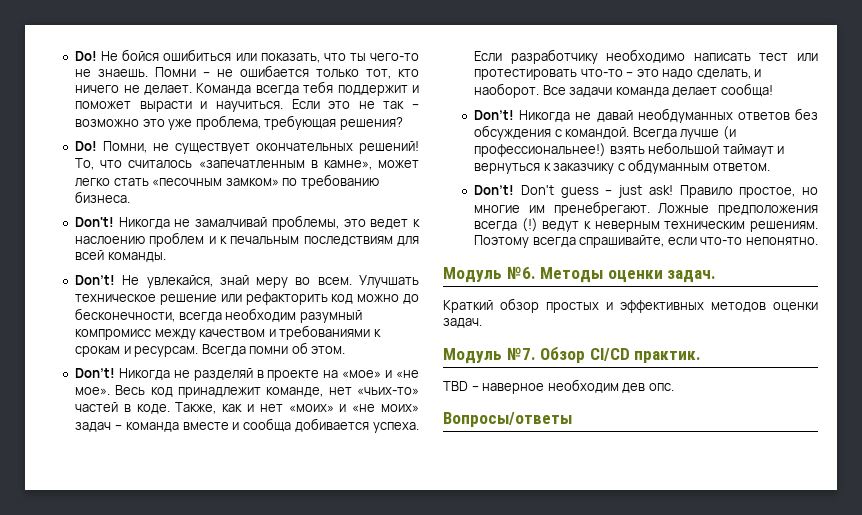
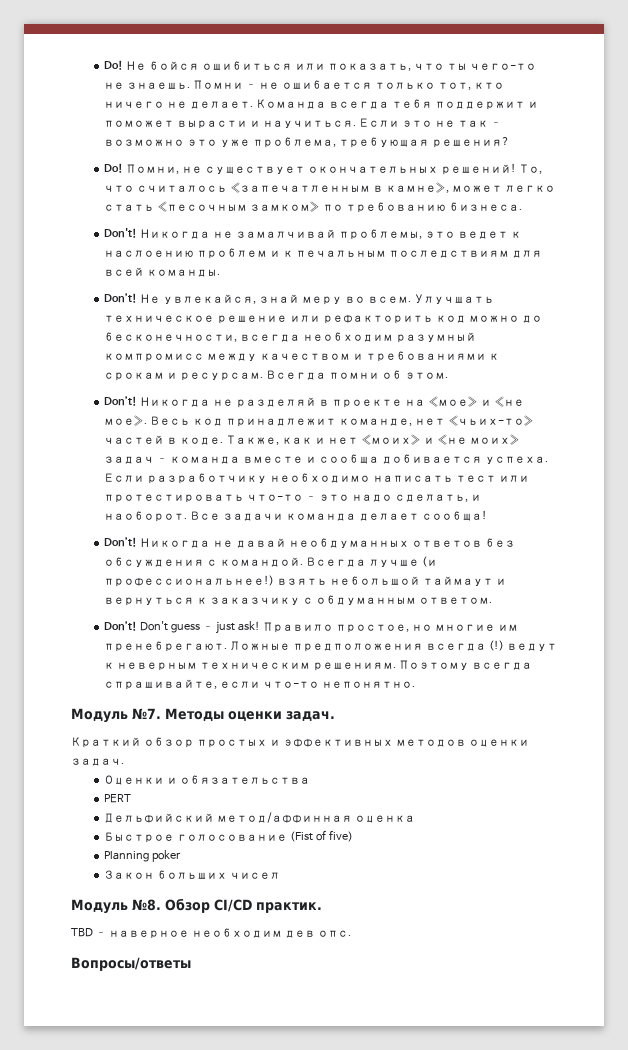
[506,266,536,279] №6. -> [132,708,161,719] №7.
[443,347,536,364] // Модуль №7. -> [104,775,311,785] [104,794,132,803] [104,812,416,823] [104,830,354,843] [104,850,182,862] [104,870,281,879] [71,899,161,914] // Оценки и обязательства // PERT // Дельфийский метод/аффинная оценка // Быстрое голосование (Fist of five) // Planning poker // Закон больших чисел // Модуль №8.

